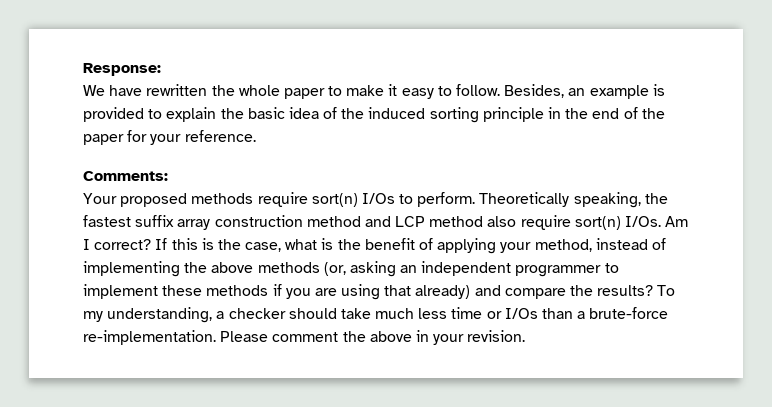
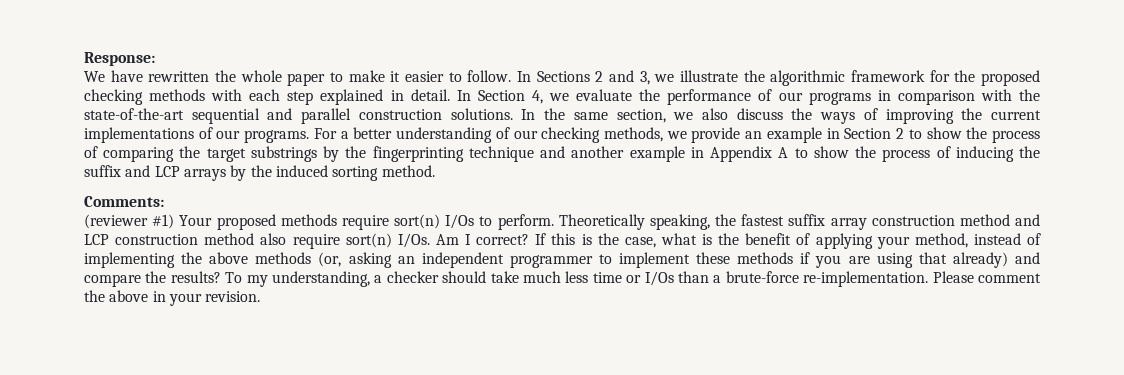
[401,88,434,99] easy -> [405,71,445,82] easier
[504,84,665,99] [83,107,665,123] [83,130,256,145] Besides, an example is provided to explain the basic idea of the induced sorting principle in the end of the paper for your reference. -> [517,70,1040,86] [84,89,1040,105] [84,108,1041,124] [84,127,1041,143] [84,146,1040,162] [84,165,435,181] In Sections 2 and 3, we illustrate the algorithmic framework for the proposed checking methods with each step explained in detail. In Section 4, we evaluate the performance of our programs in comparison with the state-of-the-art sequential and parallel construction solutions. In the same section, we also discuss the ways of improving the current implementations of our programs. For a better understanding of our checking methods, we provide an example in Section 2 to show the process of comparing the target substrings by the fingerprinting technique and another example in Appendix A to show the process of inducing the suffix and LCP arrays by the induced sorting method.
(168, 176) none -> [84,214,175,229] (reviewer #1)
(426, 221) none -> [115,234,199,245] construction

